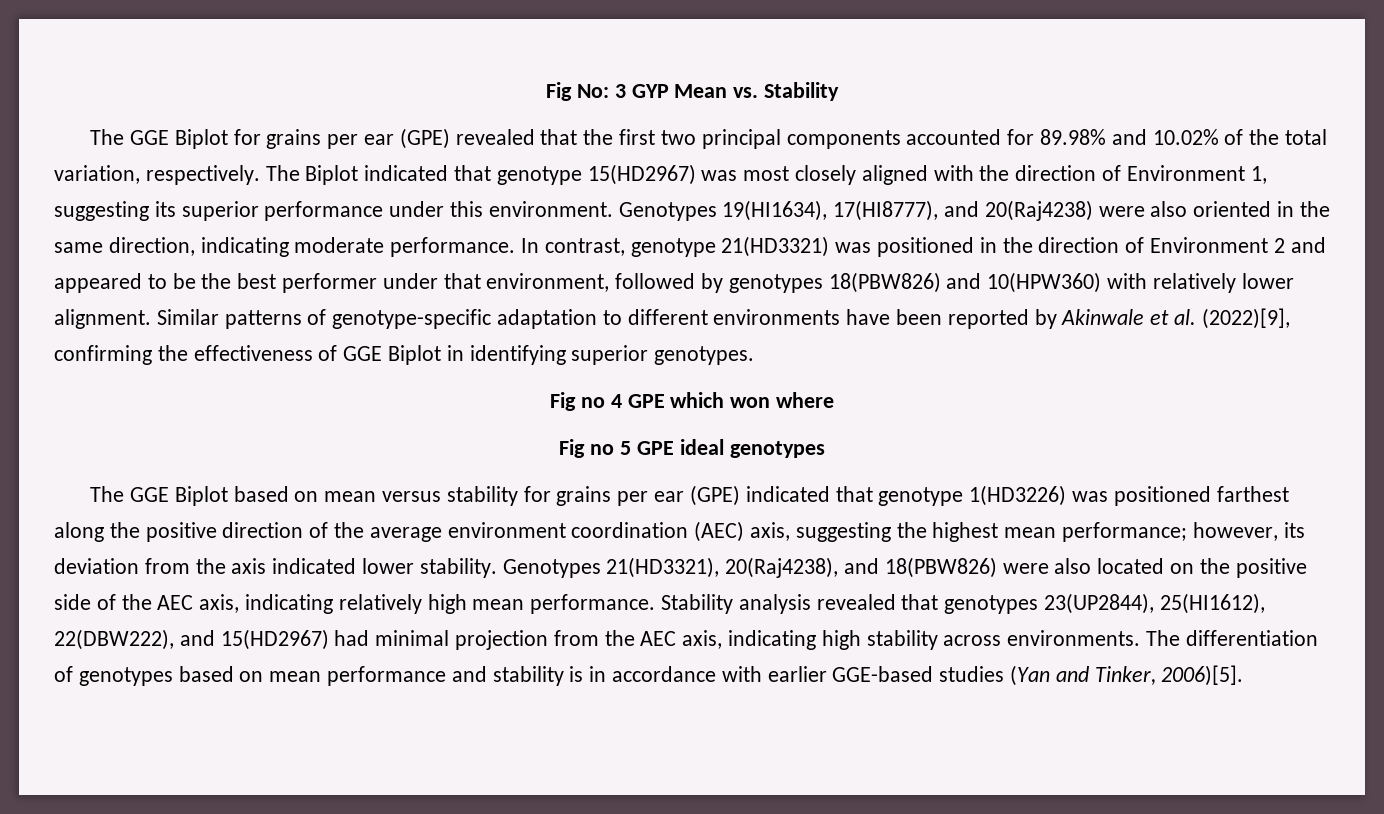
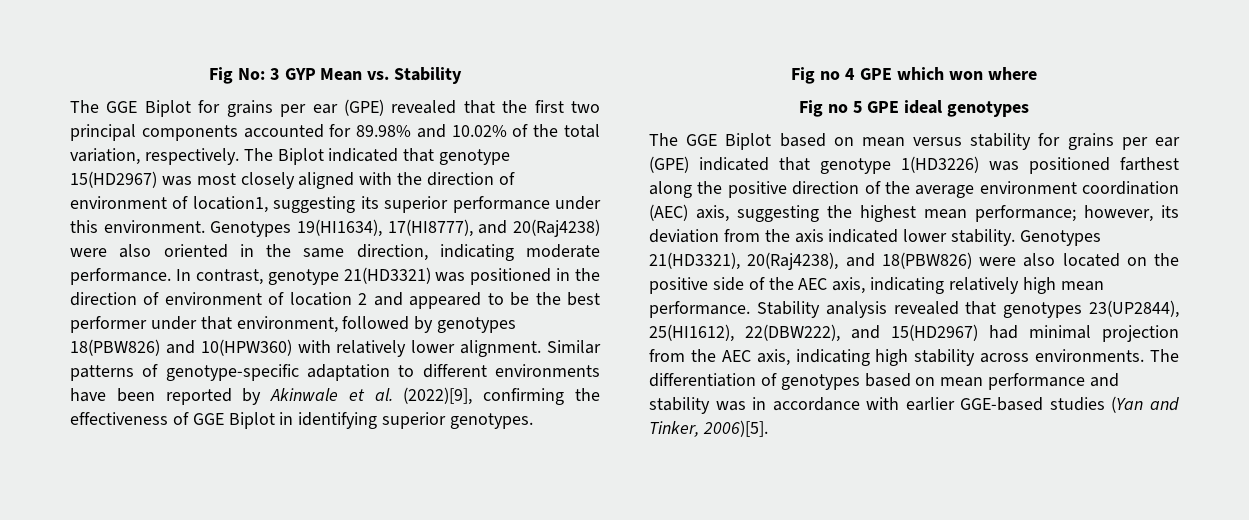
[1126,165,1267,184] Environment 1, -> [70,196,268,213] environment of location1,
[1150,237,1269,253] Environment -> [164,292,352,306] environment of location
[569,666,584,682] is -> [715,401,746,411] was

